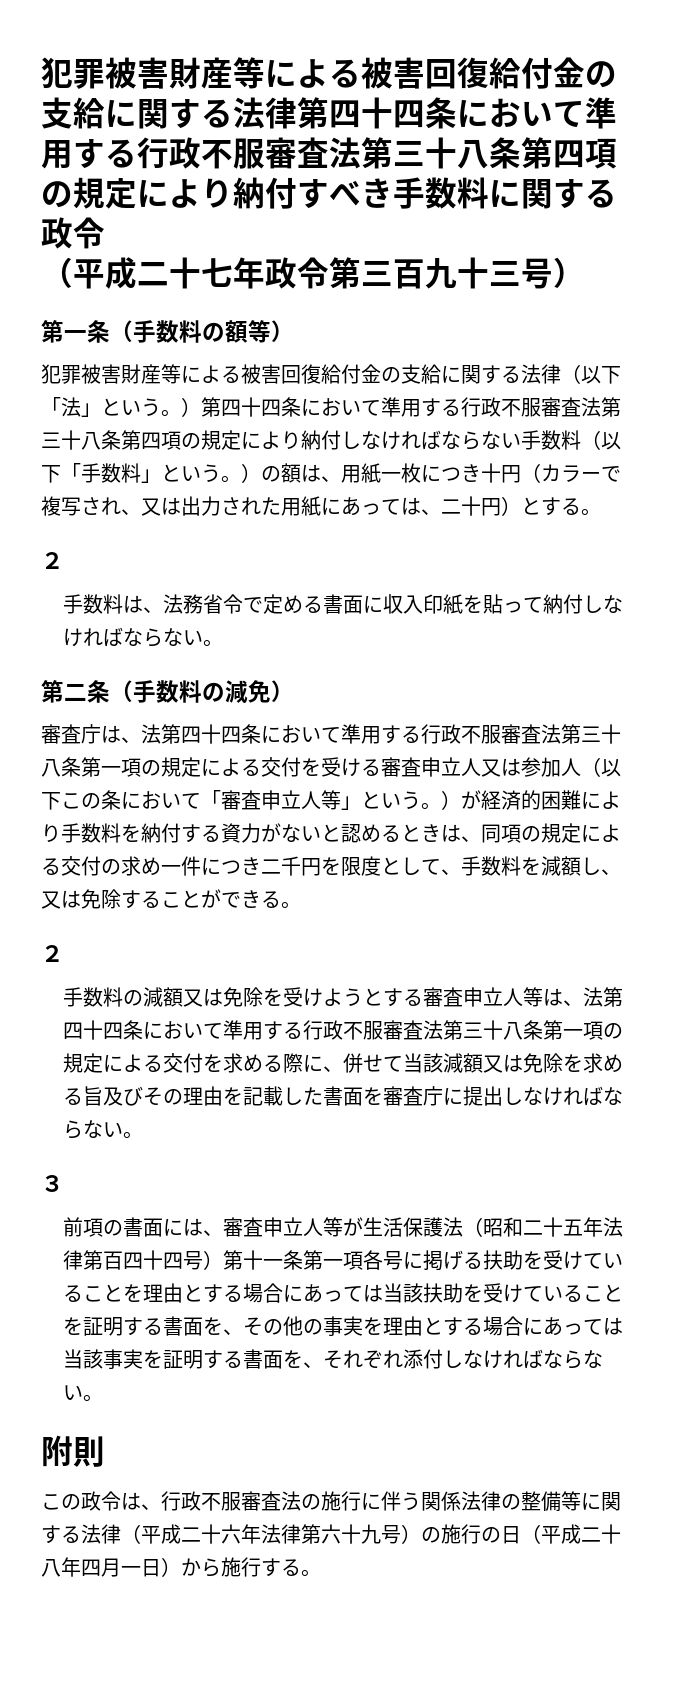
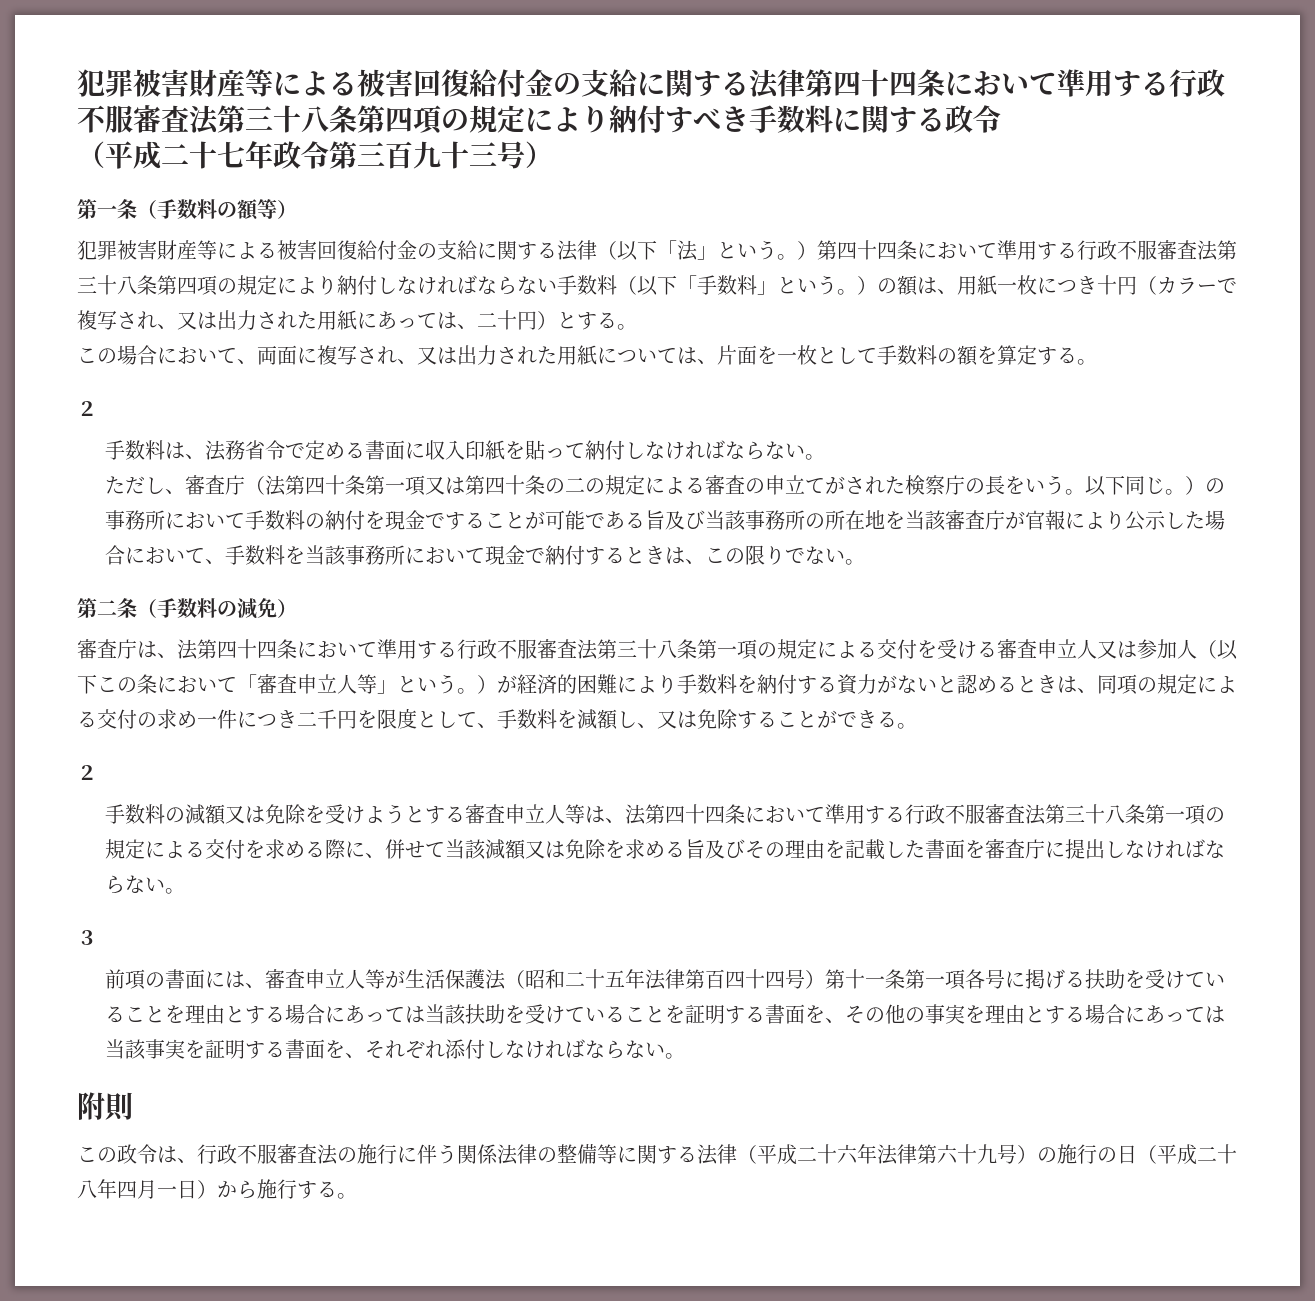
(601, 512) none -> [77,345,1097,366] // この場合において、両面に複写され、又は出力された用紙については、片面を一枚として手数料の額を算定する。
(224, 643) none -> [105,475,1226,496] [105,510,1226,531] [105,545,866,566] // ただし、審査庁（法第四十条第一項又は第四十条の二の規定による審査の申立てがされた検察庁の長をいう。以下同じ。）の事務所において手数料の納付を現金ですることが可能である旨及び当該事務所の所在地を当該審査庁が官報により公示した場合において、手数料を当該事務所において現金で納付するときは、この限りでない。

